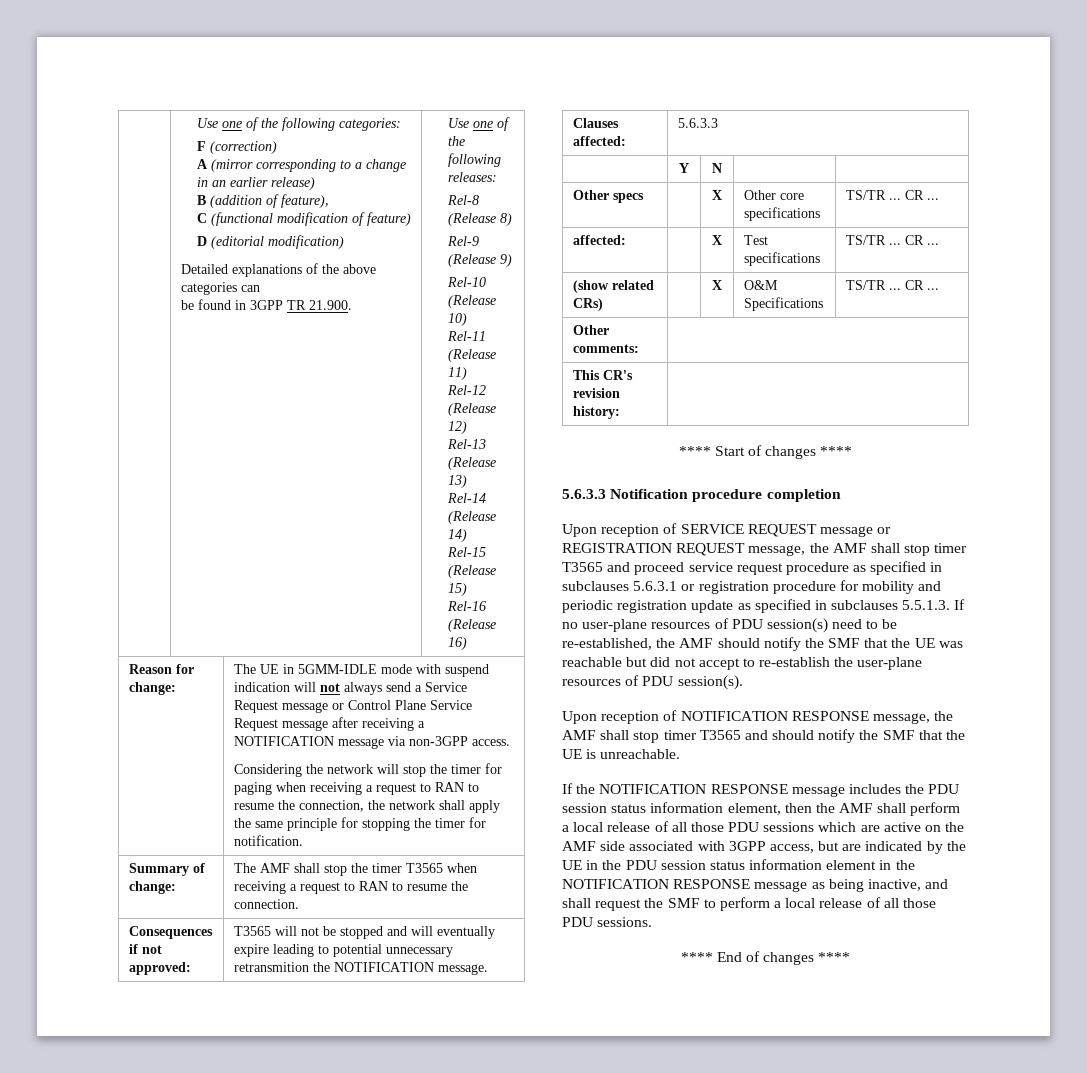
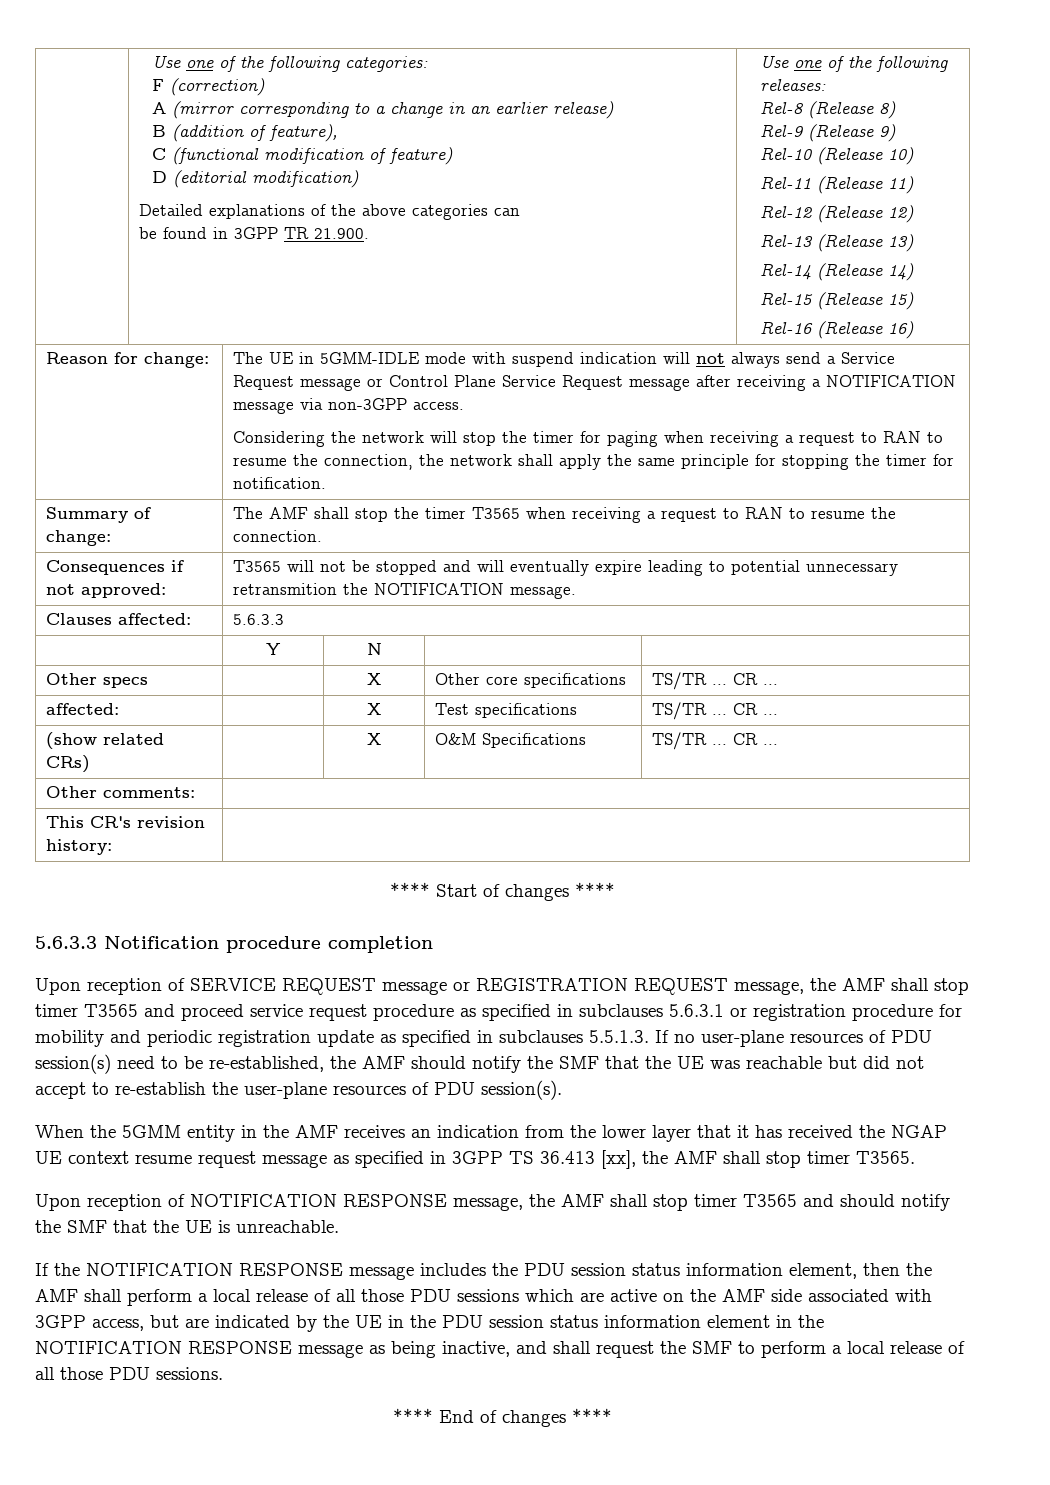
(743, 682) none -> [35,1125,947,1142] [35,1150,915,1169] // When the 5GMM entity in the AMF receives an indication from the lower layer that it has received the NGAP UE context resume request message as specified in 3GPP TS 36.413 [xx], the AMF shall stop timer T3565.

